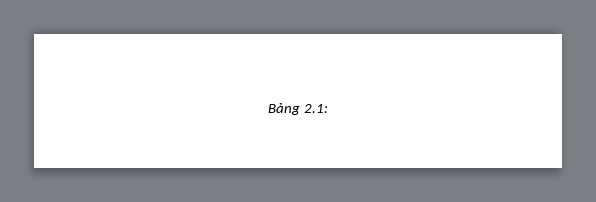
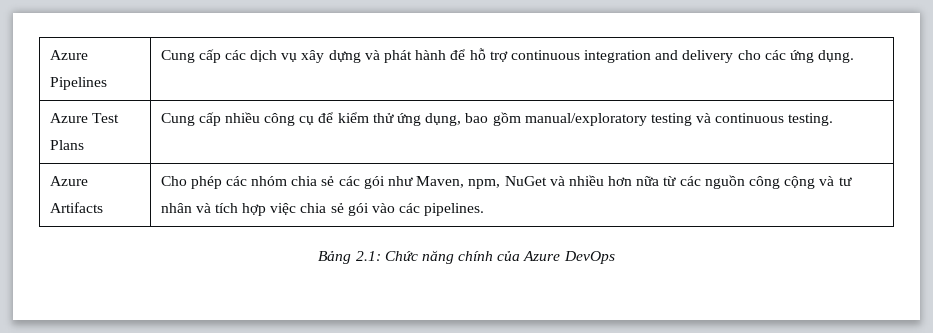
[268,103,328,115] Bảng 2.1: -> [49,50,88,60] [49,77,107,90] [160,48,855,63] [49,113,119,123] [49,140,84,150] [160,112,834,126] [49,176,88,186] [49,202,103,213] [160,175,852,189] [160,203,485,216] [318,250,615,264] Azure Pipelines | Cung cấp các dịch vụ xây dựng và phát hành để hỗ trợ continuous integration and delivery cho các ứng dụng. // Azure Test Plans | Cung cấp nhiều công cụ để kiểm thử ứng dụng, bao gồm manual/exploratory testing và continuous testing. // Azure Artifacts | Cho phép các nhóm chia sẻ các gói như Maven, npm, NuGet và nhiều hơn nữa từ các nguồn công cộng và tư nhân và tích hợp việc chia sẻ gói vào các pipelines. // Bảng 2.1: Chức năng chính của Azure DevOps

